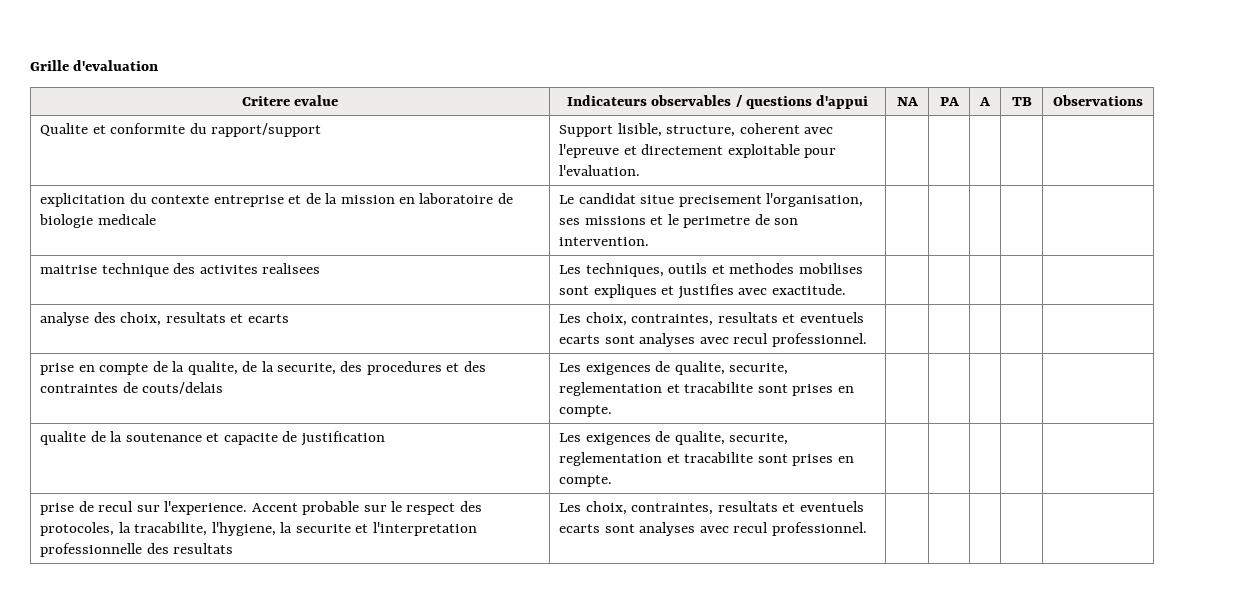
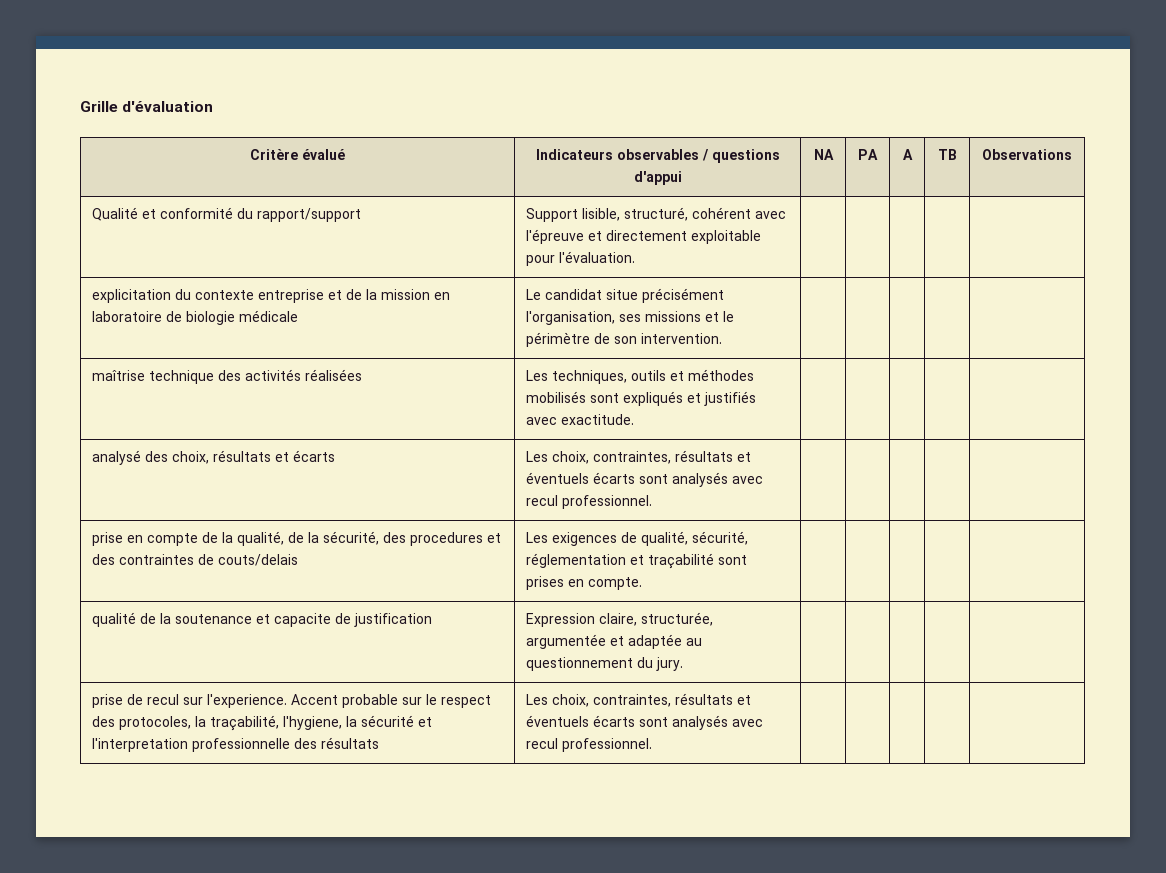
[73,60,159,71] [241,95,339,106] d'evaluation // Critere evalue -> [122,101,214,112] [250,149,345,160] d'évaluation // Critère évalué
[40,123,186,136] Qualite et conformite -> [92,207,234,221] Qualité et conformité
[666,123,834,137] [559,144,620,158] structure, coherent avec l'epreuve -> [624,207,787,221] [526,229,585,244] structuré, cohérent avec l'épreuve
[559,165,641,176] l'evaluation. -> [559,251,636,263] l'évaluation.
[97,214,156,225] medicale -> [239,310,299,322] médicale
[678,195,762,207] precisement -> [642,288,725,303] précisément
[683,216,751,228] perimetre -> [526,332,591,347] périmètre
[40,265,98,274] maitrise -> [92,370,146,381] maîtrise
[199,263,321,274] activites realisees -> [245,369,363,381] activités réalisées
[729,263,863,274] [559,284,734,299] methodes mobilises sont expliques et justifies -> [688,369,755,381] [526,391,757,406] méthodes mobilisés sont expliqués et justifiés
[40,312,90,326] analyse -> [92,450,142,465] analysé
[165,312,289,323] [559,312,864,326] [559,333,696,347] resultats et ecarts | Les choix, contraintes, resultats et eventuels ecarts sont analyses -> [213,450,336,462] [526,450,752,464] [526,472,729,487] résultats et écarts | Les choix, contraintes, résultats et éventuels écarts sont analysés
[187,361,336,375] qualite, de la securite, -> [237,531,380,546] qualité, de la sécurité,
[674,361,789,375] [559,382,854,396] [559,405,613,417] [40,431,87,445] qualite, securite, reglementation et tracabilite sont prises en compte. | | | | | // qualite -> [641,531,749,546] [526,553,748,569] [526,576,643,590] [92,612,137,627] qualité, sécurité, réglementation et traçabilité sont prises en compte. | | | | | // qualité
[559,431,789,445] [559,452,854,466] [559,475,613,487] Les exigences de qualite, securite, reglementation et tracabilite sont prises en compte. -> [526,612,714,627] [526,634,703,649] [526,657,684,671] Expression claire, structurée, argumentée et adaptée au questionnement du jury.
[134,522,208,536] tracabilite, -> [210,715,280,731] traçabilité,
[295,524,351,533] securite -> [361,715,415,727] sécurité
[173,543,234,554] [559,501,864,515] [559,522,696,536] resultats | Les choix, contraintes, resultats et eventuels ecarts sont analyses -> [321,737,380,749] [526,693,752,707] [526,715,729,730] résultats | Les choix, contraintes, résultats et éventuels écarts sont analysés

